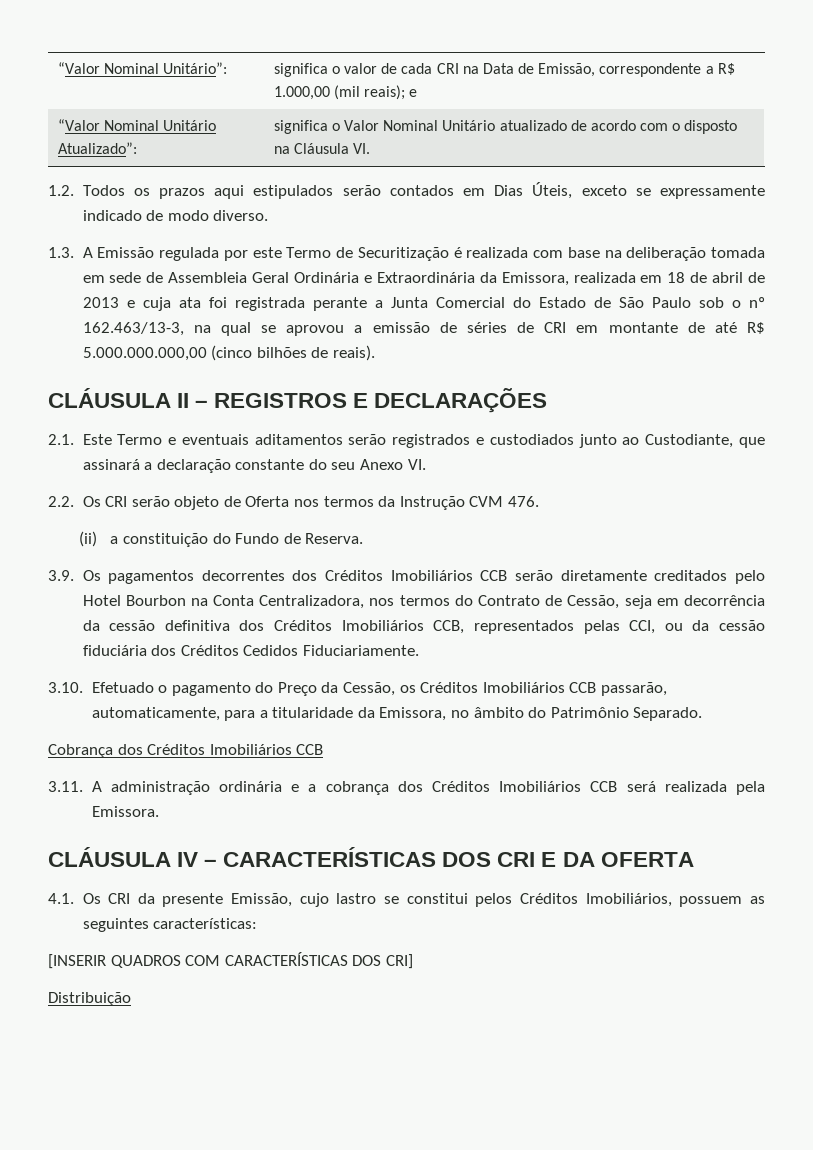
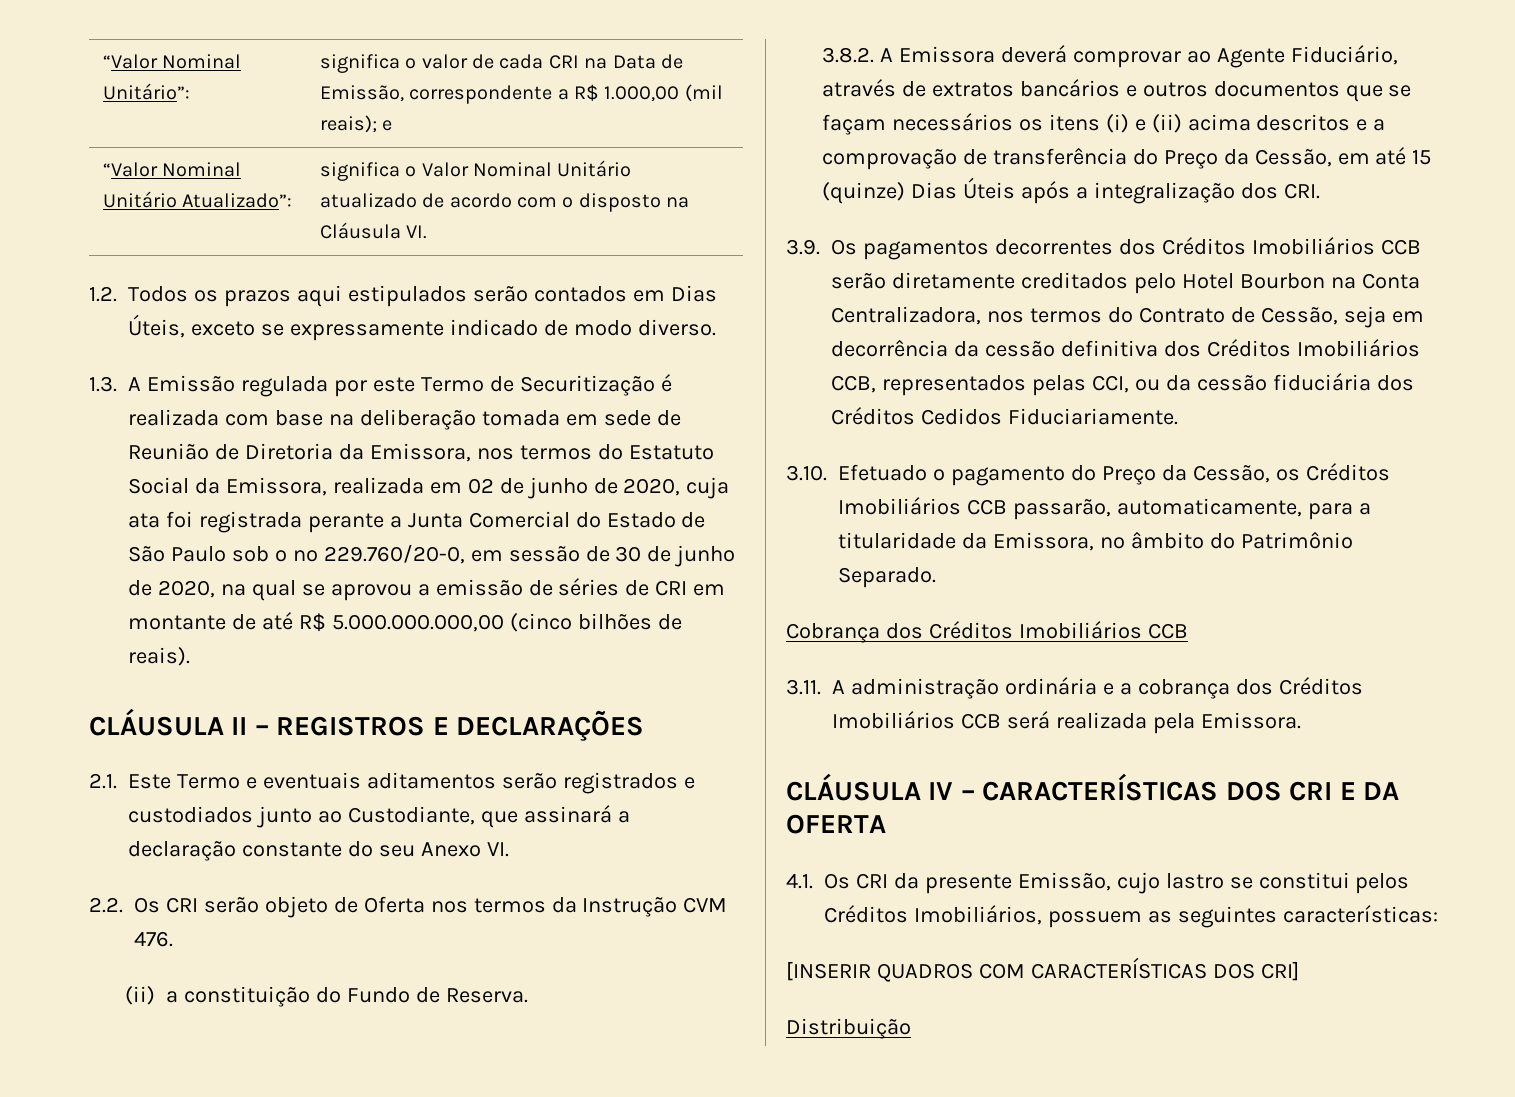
[168,272,765,286] [82,297,135,308] Assembleia Geral Ordinária e Extraordinária da Emissora, realizada em 18 de abril de 2013 e -> [128,443,714,462] [128,477,681,499] Reunião de Diretoria da Emissora, nos termos do Estatuto Social da Emissora, realizada em 02 de junho de 2020,
[82,322,184,336] 162.463/13-3, -> [323,544,736,567] [128,580,215,598] 229.760/20-0, em sessão de 30 de junho de 2020,
(364, 538) none -> [821,45,1398,68] [821,79,1412,102] [821,113,1386,135] [821,147,1432,170] [821,177,1320,204] // 3.8.2. A Emissora deverá comprovar ao Agente Fiduciário, através de extratos bancários e outros documentos que se façam necessários os itens (i) e (ii) acima descritos e a comprovação de transferência do Preço da Cessão, em até 15 (quinze) Dias Úteis após a integralização dos CRI.

